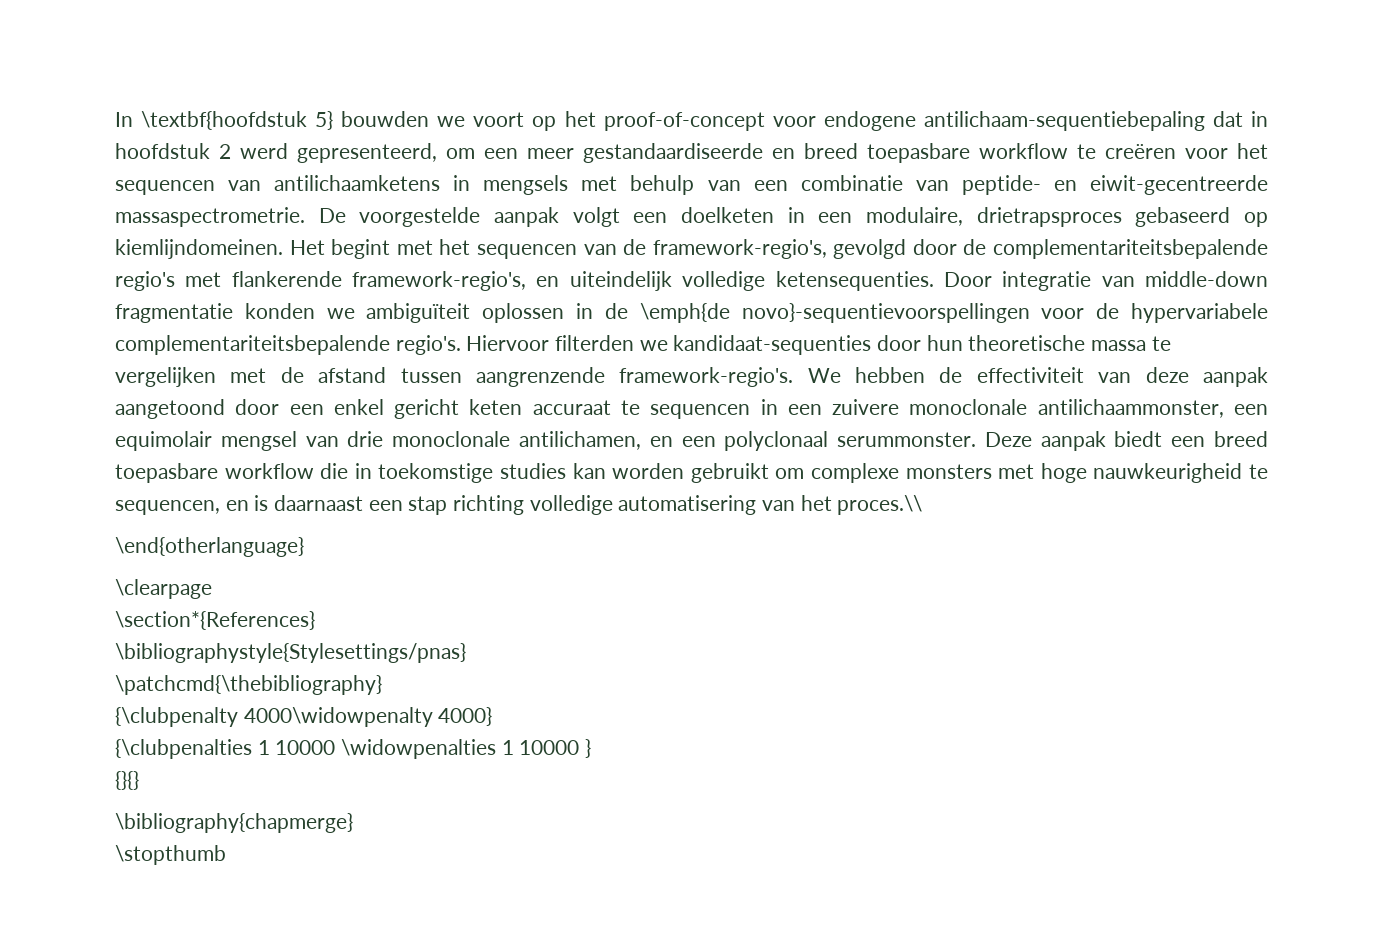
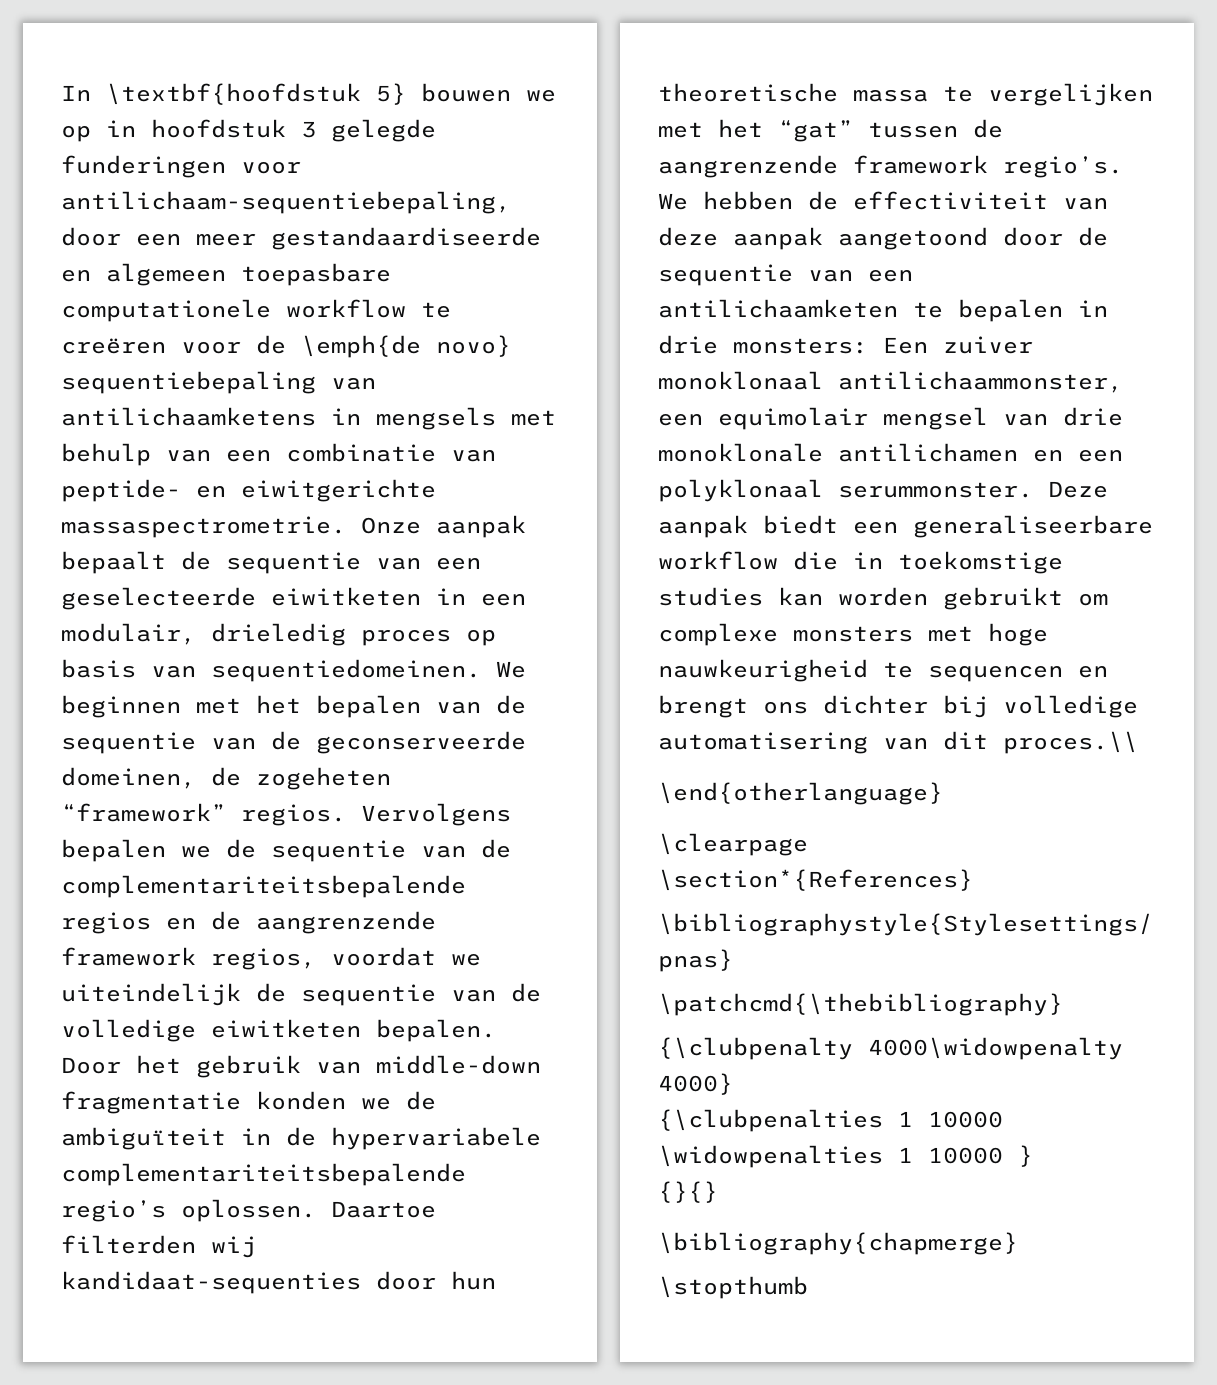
[341,111,1268,131] [115,143,475,163] bouwden we voort op het proof-of-concept voor endogene antilichaam-sequentiebepaling dat in hoofdstuk 2 werd gepresenteerd, om -> [421,83,556,102] [61,119,436,142] [61,155,301,178] [61,191,511,214] [61,227,121,246] bouwen we op in hoofdstuk 3 gelegde funderingen voor antilichaam-sequentiebepaling, door
[804,143,970,163] breed toepasbare -> [106,263,391,286] [61,299,271,322] algemeen toepasbare computationele
[1237,143,1268,159] [115,180,215,195] het sequencen -> [256,335,511,358] [61,371,316,394] de \emph{de novo} sequentiebepaling
[1090,175,1268,195] [115,207,1268,227] [115,239,1268,259] [115,271,1092,291] eiwit-gecentreerde massaspectrometrie. De voorgestelde aanpak volgt een doelketen in een modulaire, drietrapsproces gebaseerd op kiemlijndomeinen. Het begint met het sequencen van de framework-regio's, gevolgd door de complementariteitsbepalende regio's met flankerende framework-regio's, en uiteindelijk volledige ketensequenties. Door integratie -> [241,479,436,502] [61,515,526,538] [61,551,481,574] [61,587,526,610] [61,623,496,646] [61,659,526,682] [61,695,526,718] [61,731,526,754] [61,767,391,790] [61,803,511,826] [61,839,511,862] [61,875,466,898] [61,911,436,934] [61,947,481,970] [61,983,541,1006] [61,1019,496,1042] [61,1055,301,1078] eiwitgerichte massaspectrometrie. Onze aanpak bepaalt de sequentie van een geselecteerde eiwitketen in een modulair, drieledig proces op basis van sequentiedomeinen. We beginnen met het bepalen van de sequentie van de geconserveerde domeinen, de zogeheten “framework” regios. Vervolgens bepalen we de sequentie van de complementariteitsbepalende regios en de aangrenzende framework regios, voordat we uiteindelijk de sequentie van de volledige eiwitketen bepalen. Door het gebruik
[366,303,1268,323] [115,335,668,355] ambiguïteit oplossen in de \emph{de novo}-sequentievoorspellingen voor de hypervariabele complementariteitsbepalende regio's. Hiervoor filterden we -> [406,1091,436,1110] [61,1127,541,1150] [61,1163,466,1186] [61,1199,436,1222] [61,1235,256,1258] de ambiguïteit in de hypervariabele complementariteitsbepalende regio’s oplossen. Daartoe filterden wij
[280,367,794,387] de afstand tussen aangrenzende framework-regio's. -> [718,119,1003,142] [658,155,1123,178] het “gat” tussen de aangrenzende framework regio’s.
[289,399,1028,419] een enkel gericht keten accuraat te sequencen in een zuivere monoclonale -> [1078,227,1108,246] [658,264,913,286] [658,299,1108,322] [658,335,1033,354] [658,371,823,390] de sequentie van een antilichaamketen te bepalen in drie monsters: Een zuiver monoklonaal
[392,431,641,450] monoclonale antilichamen, -> [658,443,1018,462] monoklonale antilichamen
[724,431,829,451] polyclonaal -> [658,479,823,502] polyklonaal
[1213,431,1268,447] [115,463,218,483] breed toepasbare -> [913,515,1153,538] generaliseerbare
[115,495,525,515] sequencen, en is daarnaast een stap richting -> [928,665,1108,682] [658,695,988,718] sequencen en brengt ons dichter bij
[800,495,832,511] het -> [943,731,988,750] dit

